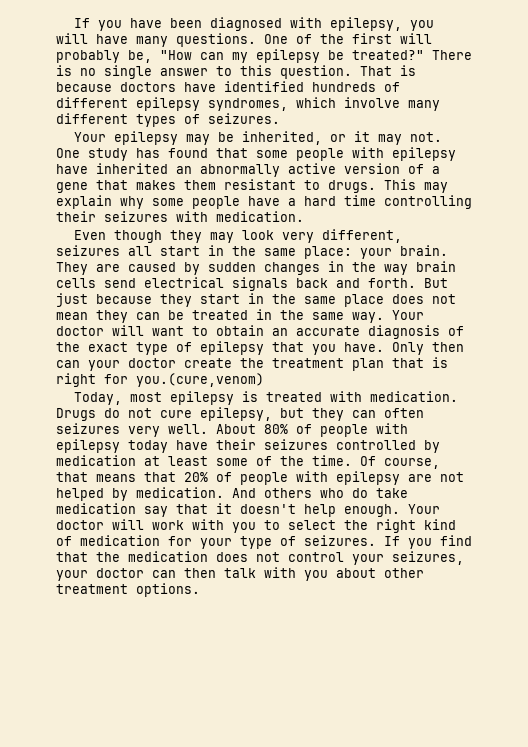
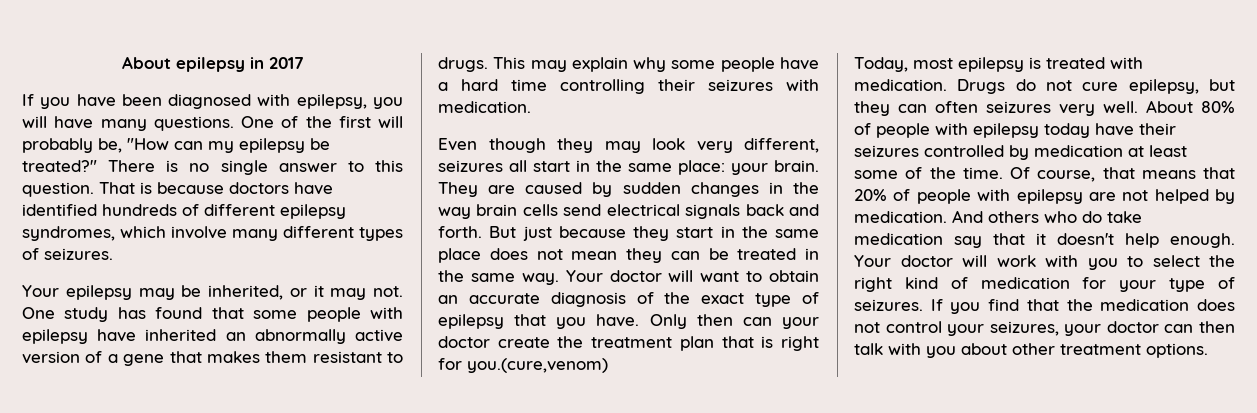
(74, 23) none -> [121,56,304,72] About epilepsy in 2017 //

